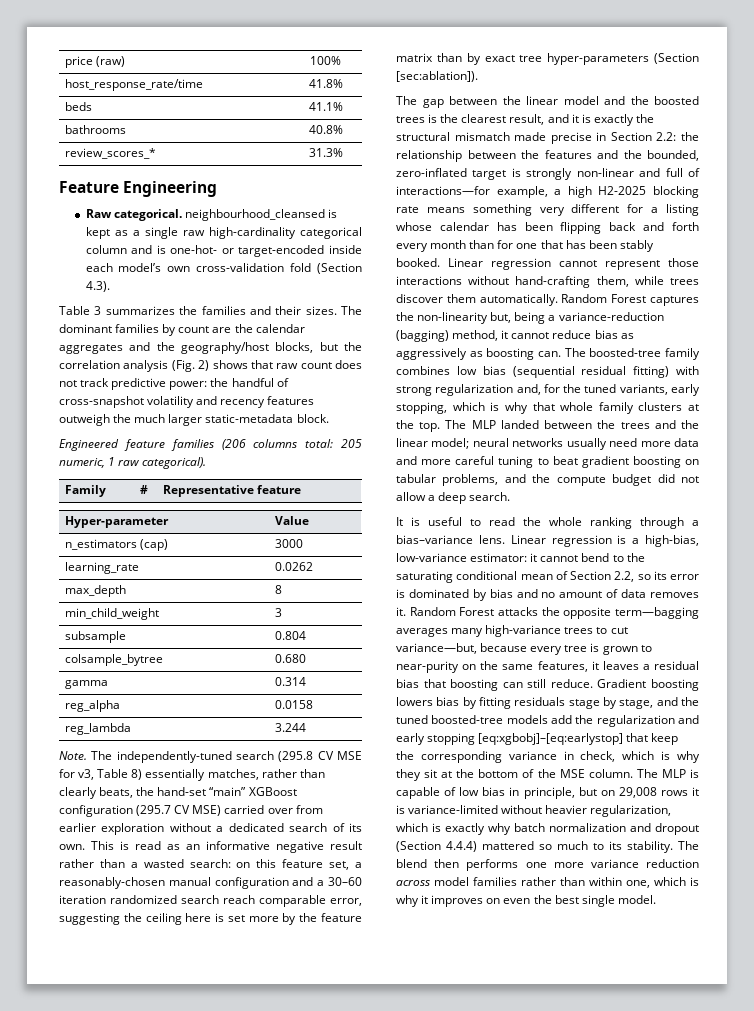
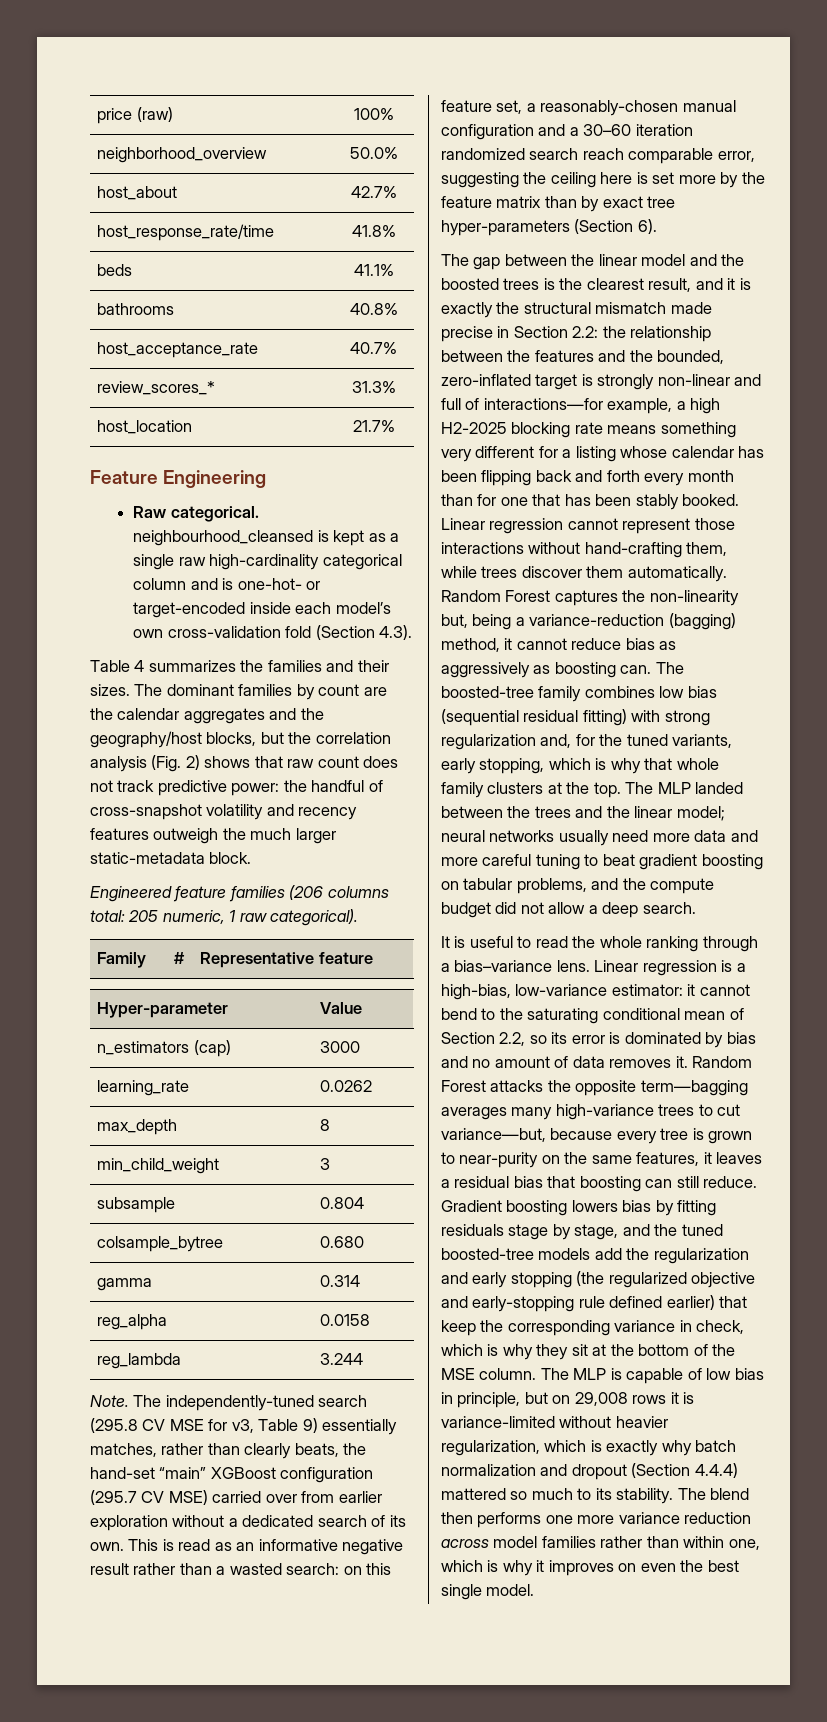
(341, 60) none -> [97,147,268,163] [349,147,398,159] [97,186,178,200] [350,186,397,198] // neighborhood_overview | 50.0% // host_about | 42.7%
(343, 129) none -> [97,342,259,358] [350,342,397,354] // host_acceptance_rate | 40.7%
(343, 152) none -> [97,420,193,434] [352,420,395,432] // host_location | 21.7%
[94,306,102,315] 3 -> [134,660,145,672] 4
[131,769,143,780] 8) -> [302,1418,318,1433] 9)
[396,71,478,82] [sec:ablation]). -> [637,219,657,234] 6).
[478,733,624,745] [eq:xgbobj]–[eq:earlystop] -> [576,1271,756,1288] [441,1295,715,1312] (the regularized objective and early-stopping rule defined earlier)

